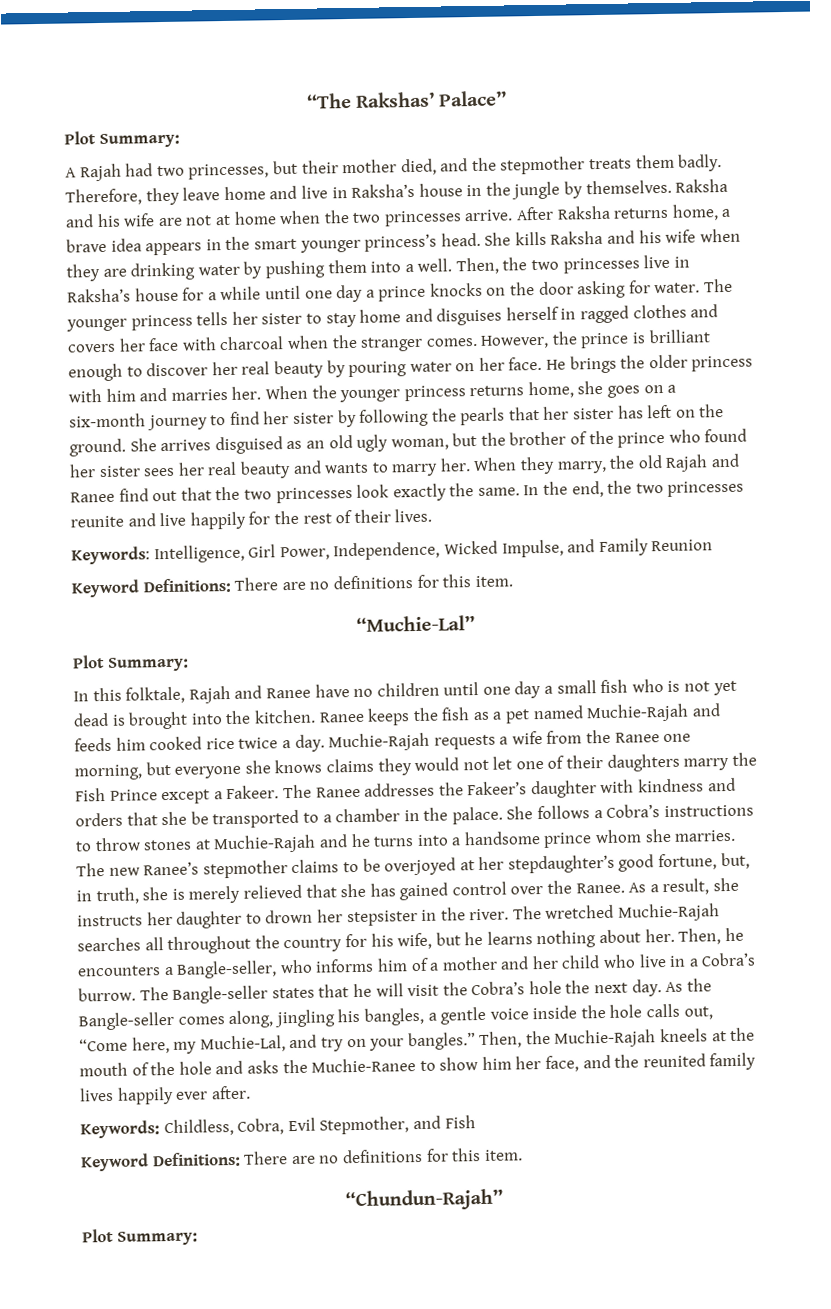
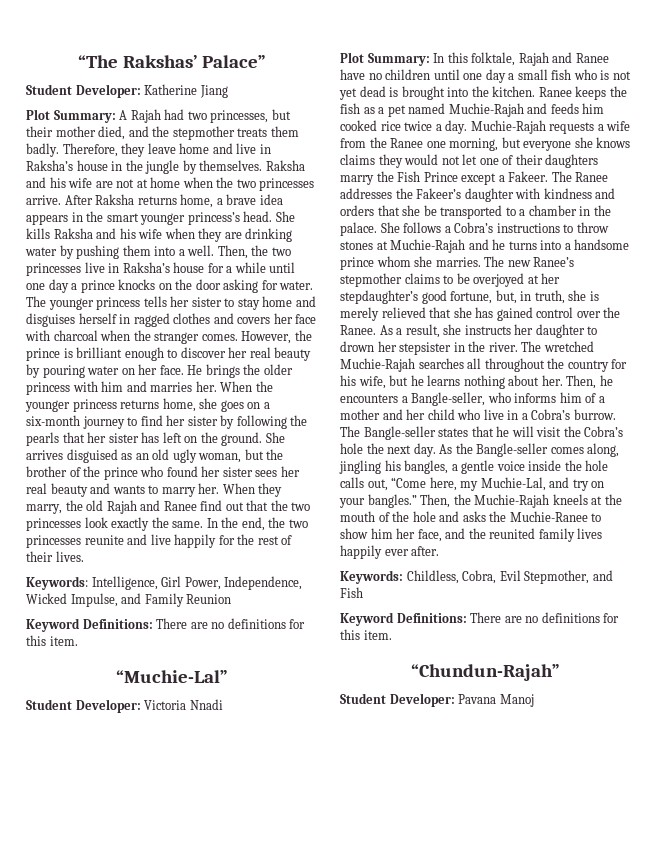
[64,131,180,149] // Plot Summary: // -> [26,84,228,98] [26,109,116,123] // Student Developer: Katherine Jiang // Plot Summary:
[72,655,189,672] // Plot Summary: // -> [26,699,223,713] [340,52,430,66] // Student Developer: Victoria Nnadi // Plot Summary:
[82,1228,198,1246] Plot Summary: -> [340,693,534,707] Student Developer: Pavana Manoj

